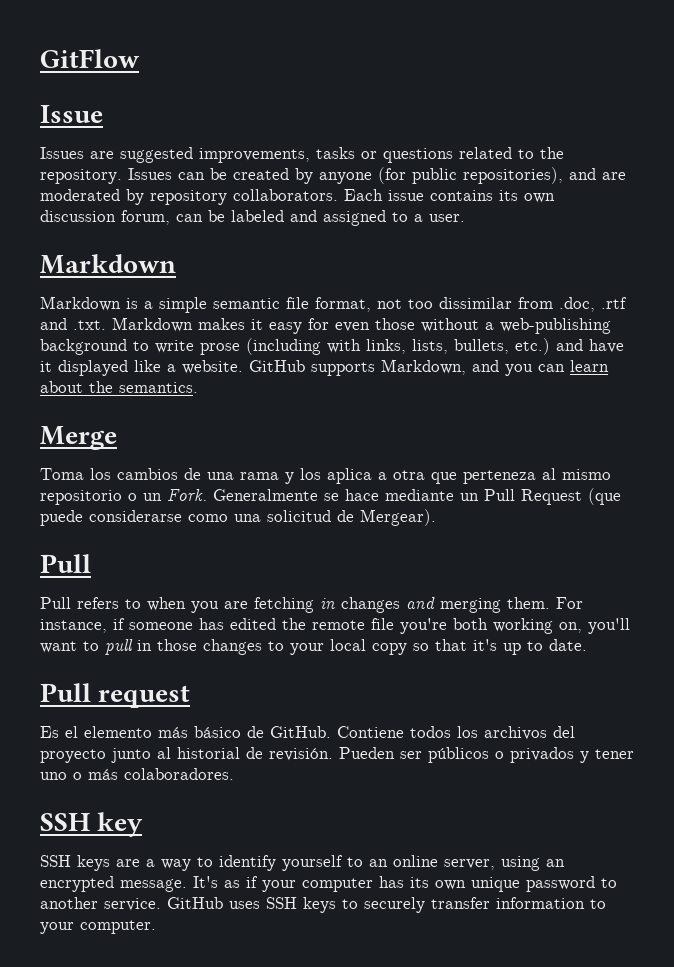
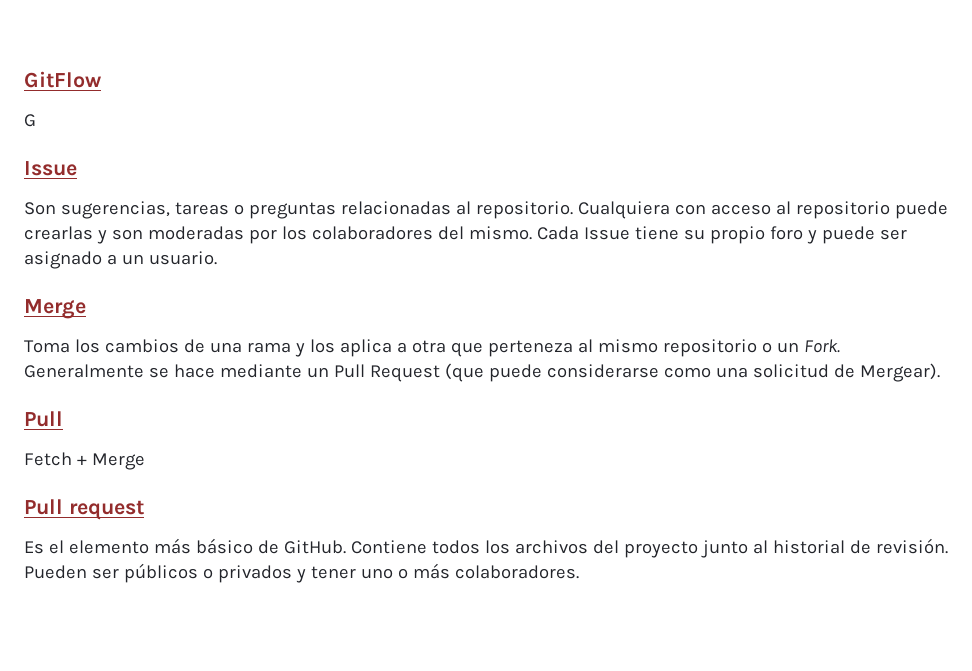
(140, 58) none -> [24,114,36,127] // G
[40,147,564,163] [40,167,626,184] [40,189,555,205] [40,210,465,226] [40,254,176,274] [40,296,627,313] [40,317,611,334] [40,338,624,355] [40,359,609,376] [40,381,198,393] Issues are suggested improvements, tasks or questions related to the repository. Issues can be created by anyone (for public repositories), and are moderated by repository collaborators. Each issue contains its own discussion forum, can be labeled and assigned to a user. // Markdown // Markdown is a simple semantic file format, not too dissimilar from .doc, .rtf and .txt. Markdown makes it easy for even those without a web-publishing background to write prose (including with links, lists, bullets, etc.) and have it displayed like a website. GitHub supports Markdown, and you can learn about the semantics. -> [24,201,948,219] [24,226,907,244] [24,251,217,269] Son sugerencias, tareas o preguntas relacionadas al repositorio. Cualquiera con acceso al repositorio puede crearlas y son moderadas por los colaboradores del mismo. Cada Issue tiene su propio foro y puede ser asignado a un usuario.
[40,597,583,613] [40,618,630,634] [40,639,587,655] Pull refers to when you are fetching in changes and merging them. For instance, if someone has edited the remote file you're both working on, you'll want to pull in those changes to your local copy so that it's up to date. -> [24,452,145,470] Fetch + Merge
[40,812,144,837] [40,855,565,871] [40,876,617,892] [40,897,606,913] [40,920,156,934] // SSH key // SSH keys are a way to identify yourself to an online server, using an encrypted message. It's as if your computer has its own unique password to another service. GitHub uses SSH keys to securely transfer information to your computer. -> (579, 572) none

